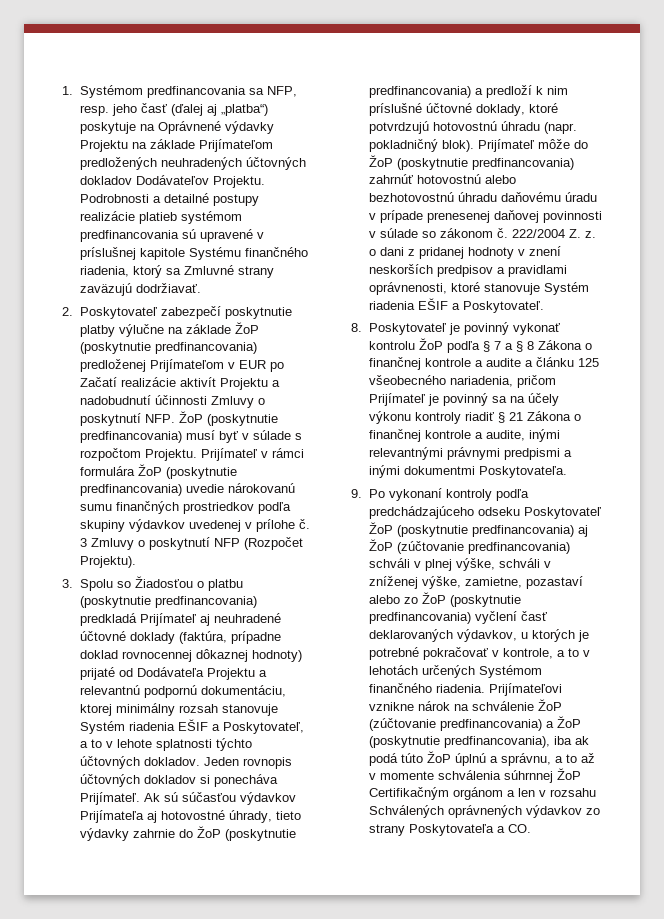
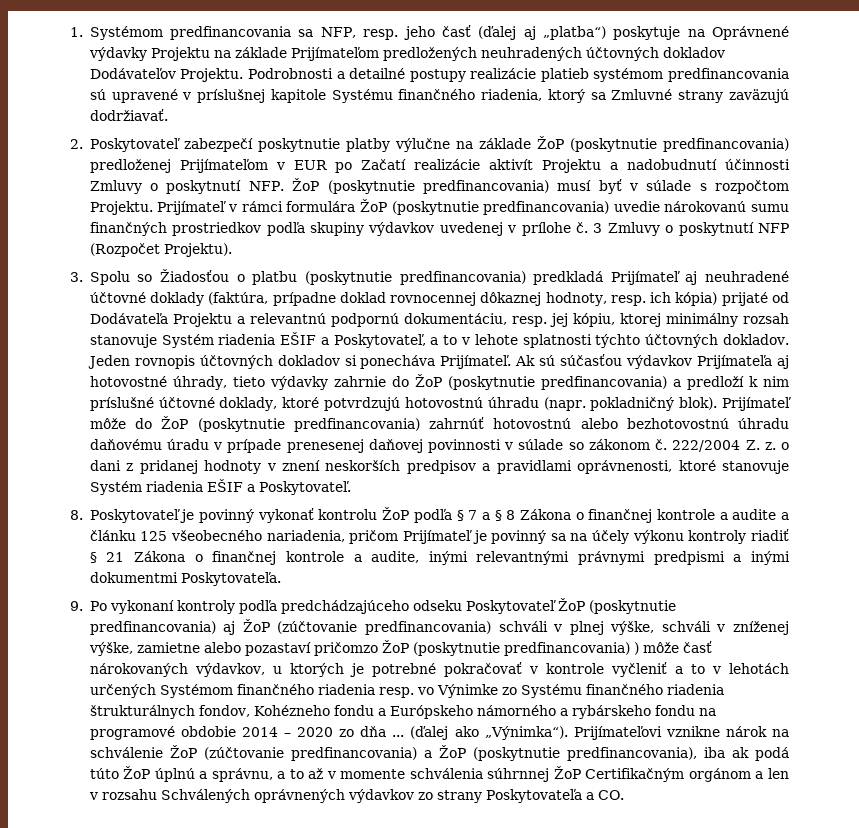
[251,650,302,662] hodnoty) -> [545,292,718,306] hodnoty, resp. ich kópia)
(286, 691) none -> [511,313,615,327] resp. jej kópiu,
[464,576,583,589] [368,592,521,607] [368,611,547,624] [368,629,453,642] zamietne, pozastaví alebo zo ŽoP (poskytnutie predfinancovania) vyčlení časť deklarovaných -> [136,640,712,656] [89,663,188,677] zamietne alebo pozastaví pričomzo ŽoP (poskytnutie predfinancovania) ) môže časť nárokovaných
[502,648,553,659] kontrole, -> [545,662,667,677] kontrole vyčleniť
[435,684,485,693] riadenia. -> [317,684,724,698] [89,705,716,719] [89,726,568,740] riadenia resp. vo Výnimke zo Systému finančného riadenia štrukturálnych fondov, Kohézneho fondu a Európskeho námorného a rybárskeho fondu na programové obdobie 2014 – 2020 zo dňa ... (ďalej ako „Výnimka“).

